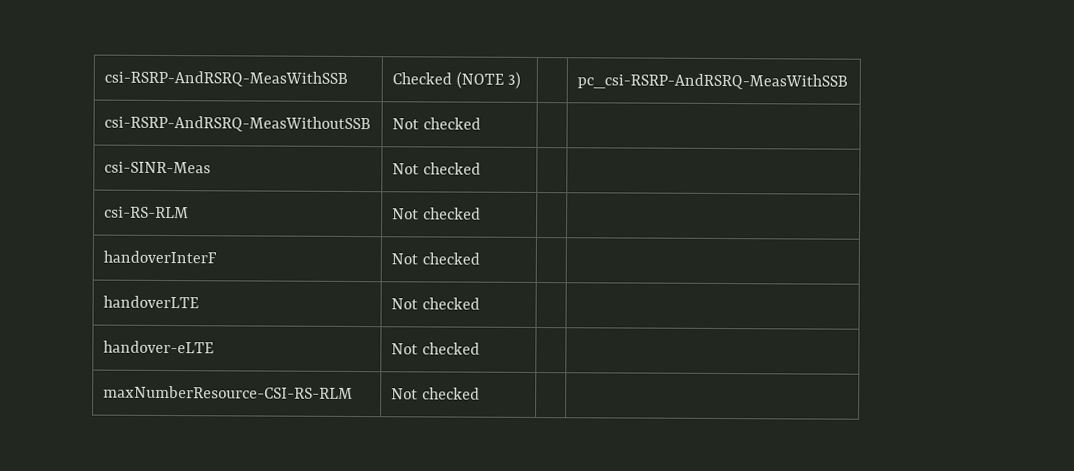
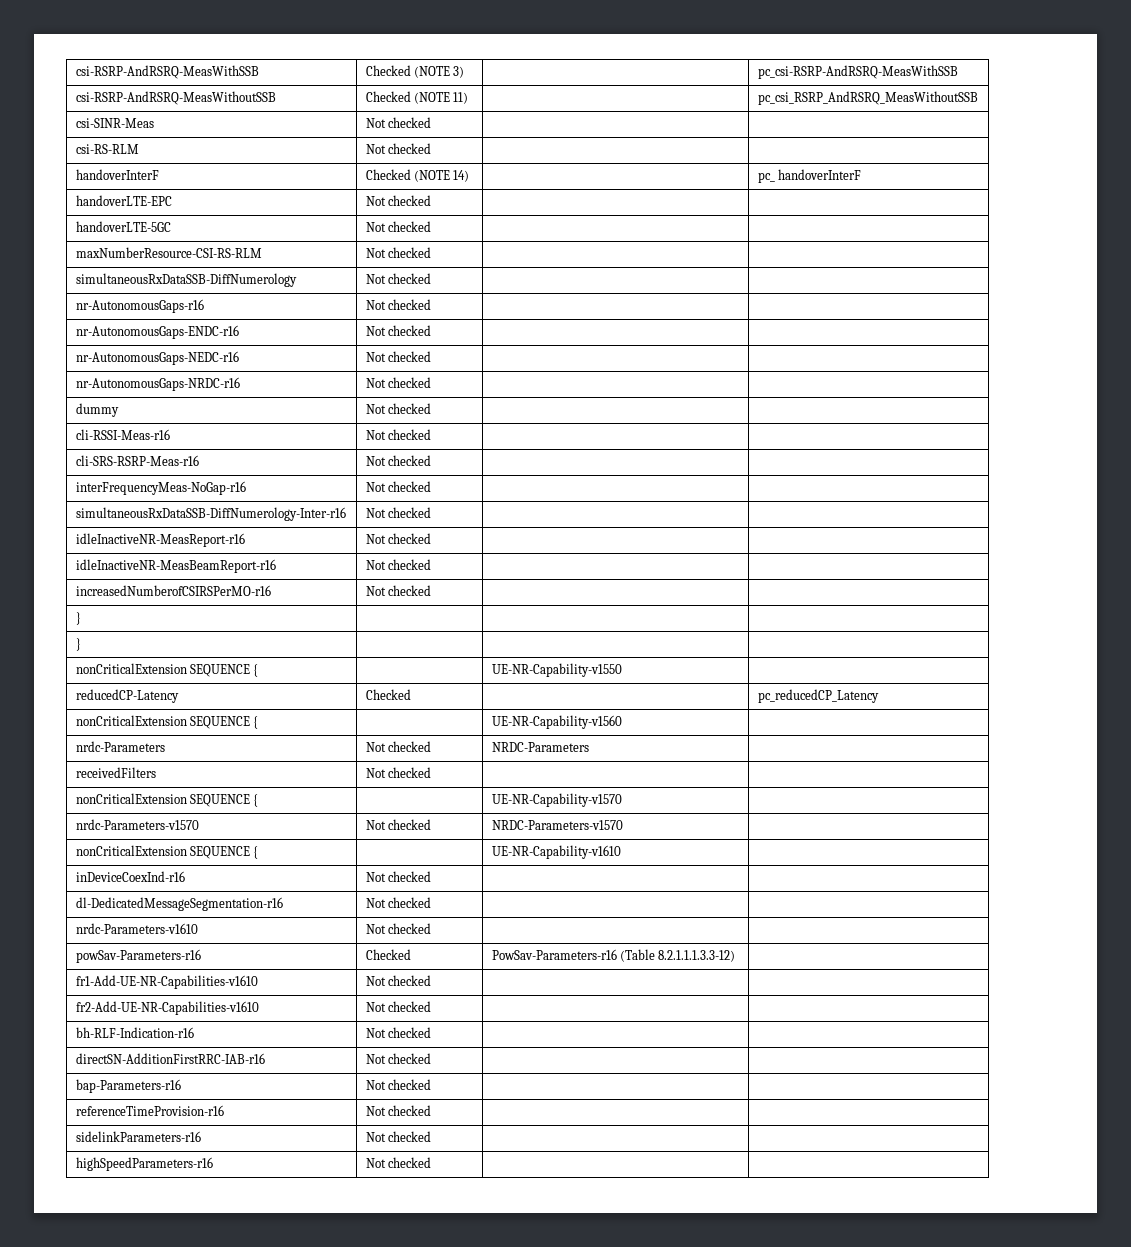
[391,117,481,130] Not checked | | -> [365,91,469,104] [757,91,978,105] Checked (NOTE 11) | | pc_csi_RSRP_AndRSRQ_MeasWithoutSSB
[390,252,480,265] [102,295,199,309] [390,297,480,310] [102,340,214,354] Not checked | | // handoverLTE | Not checked | | // handover-eLTE -> [365,169,470,182] [757,169,861,183] [75,195,172,206] [365,195,431,206] [75,221,171,232] Checked (NOTE 14) | | pc_ handoverInterF // handoverLTE-EPC | Not checked | | // handoverLTE-5GC
(480, 393) none -> [75,273,297,287] [365,273,431,284] [75,299,204,313] [365,299,431,310] [75,325,239,339] [365,325,431,336] [75,351,239,365] [365,351,431,362] [75,377,240,391] [365,377,431,388] [75,403,119,417] [365,403,431,414] [75,429,170,440] [365,429,431,440] [75,455,199,466] [365,455,431,466] [75,481,246,495] [365,481,431,492] [75,507,346,521] [365,507,431,518] [75,533,245,547] [365,533,431,544] [75,559,276,573] [365,559,431,570] [75,585,271,596] [365,585,431,596] [75,612,81,625] [75,638,81,651] [75,663,259,677] [491,663,622,677] [75,689,179,703] [365,689,411,700] [757,689,879,703] [75,715,259,729] [491,715,622,729] [75,741,165,752] [365,741,431,752] [491,742,589,752] [75,767,156,778] [365,767,431,778] [75,793,259,807] [491,793,622,807] [75,819,199,830] [365,819,431,830] [491,820,623,830] [75,845,259,859] [491,845,621,859] [75,871,185,882] [365,871,431,882] [75,897,283,911] [365,897,431,908] [75,923,198,934] [365,923,431,934] [75,949,201,963] [365,949,411,960] [491,949,736,962] [75,975,258,989] [365,975,431,986] [75,1001,259,1015] [365,1001,431,1012] [75,1027,194,1038] [365,1027,431,1038] [75,1053,265,1064] [365,1053,431,1064] [75,1079,181,1093] [365,1079,431,1090] [75,1105,224,1116] [365,1105,431,1116] [75,1131,201,1142] [365,1131,431,1142] [75,1157,213,1171] [365,1157,431,1168] // simultaneousRxDataSSB-DiffNumerology | Not checked | | // nr-AutonomousGaps-r16 | Not checked | | // nr-AutonomousGaps-ENDC-r16 | Not checked | | // nr-AutonomousGaps-NEDC-r16 | Not checked | | // nr-AutonomousGaps-NRDC-r16 | Not checked | | // dummy | Not checked | | // cli-RSSI-Meas-r16 | Not checked | | // cli-SRS-RSRP-Meas-r16 | Not checked | | // interFrequencyMeas-NoGap-r16 | Not checked | | // simultaneousRxDataSSB-DiffNumerology-Inter-r16 | Not checked | | // idleInactiveNR-MeasReport-r16 | Not checked | | // idleInactiveNR-MeasBeamReport-r16 | Not checked | | // increasedNumberofCSIRSPerMO-r16 | Not checked | | // } | | | // } | | | // nonCriticalExtension SEQUENCE { | | UE-NR-Capability-v1550 | // reducedCP-Latency | Checked | | pc_reducedCP_Latency // nonCriticalExtension SEQUENCE { | | UE-NR-Capability-v1560 | // nrdc-Parameters | Not checked | NRDC-Parameters | // receivedFilters | Not checked | | // nonCriticalExtension SEQUENCE { | | UE-NR-Capability-v1570 | // nrdc-Parameters-v1570 | Not checked | NRDC-Parameters-v1570 | // nonCriticalExtension SEQUENCE { | | UE-NR-Capability-v1610 | // inDeviceCoexInd-r16 | Not checked | | // dl-DedicatedMessageSegmentation-r16 | Not checked | | // nrdc-Parameters-v1610 | Not checked | | // powSav-Parameters-r16 | Checked | PowSav-Parameters-r16 (Table 8.2.1.1.1.3.3-12) | // fr1-Add-UE-NR-Capabilities-v1610 | Not checked | | // fr2-Add-UE-NR-Capabilities-v1610 | Not checked | | // bh-RLF-Indication-r16 | Not checked | | // directSN-AdditionFirstRRC-IAB-r16 | Not checked | | // bap-Parameters-r16 | Not checked | | // referenceTimeProvision-r16 | Not checked | | // sidelinkParameters-r16 | Not checked | | // highSpeedParameters-r16 | Not checked | |

